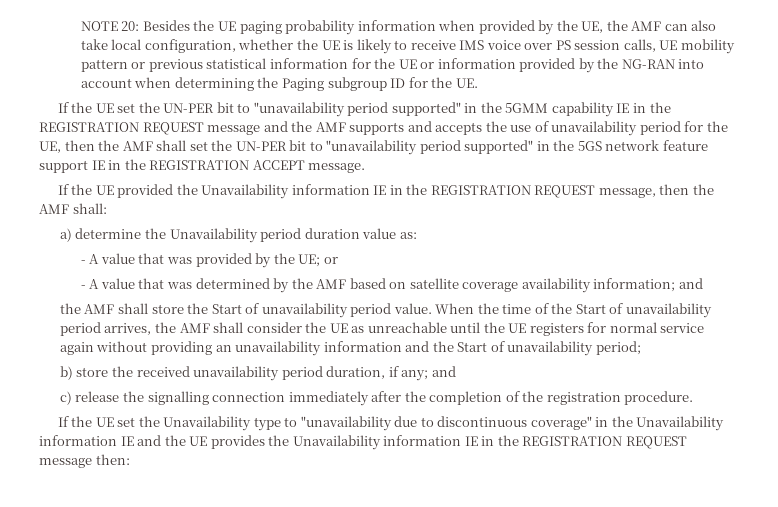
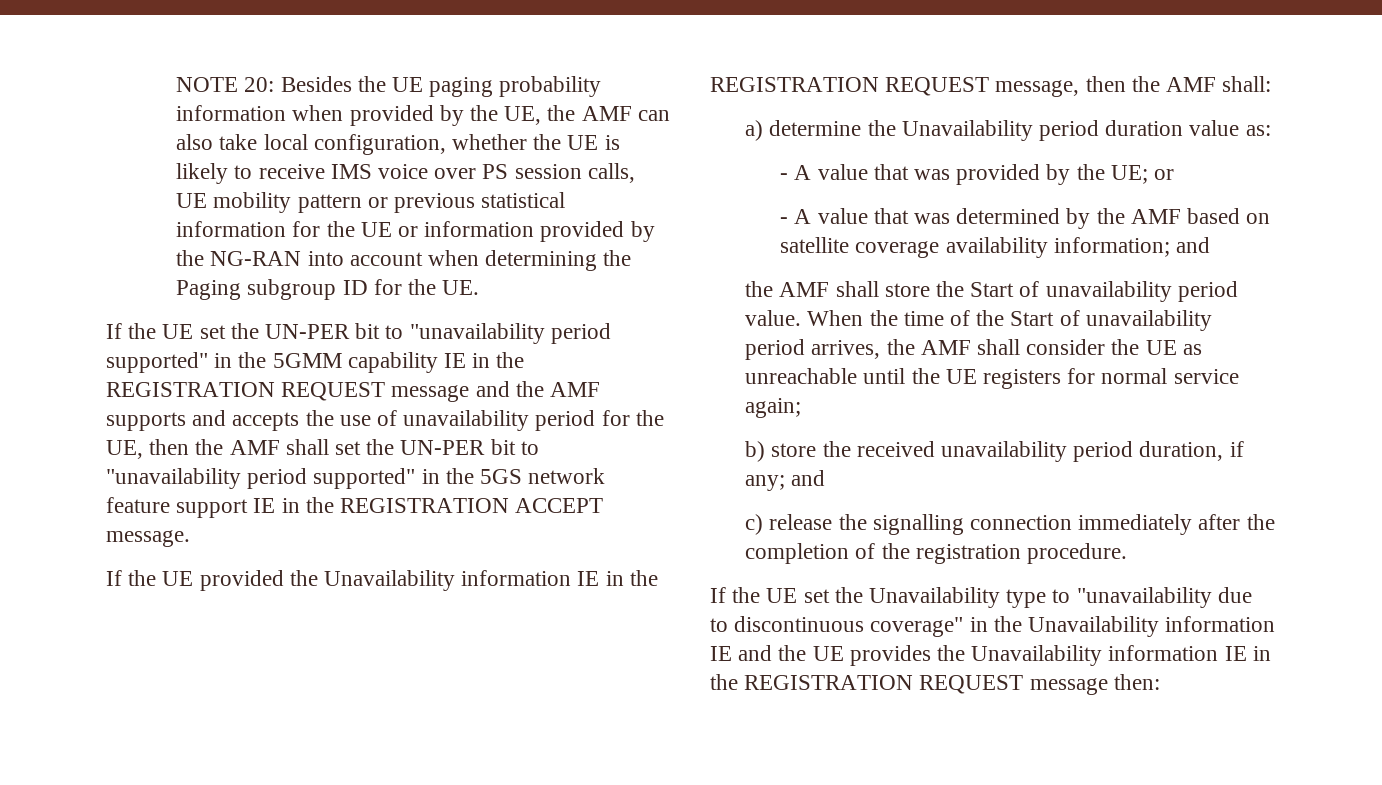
[59,341,641,356] again without providing an unavailability information and the Start of unavailability period; -> [745,398,802,418] again;

